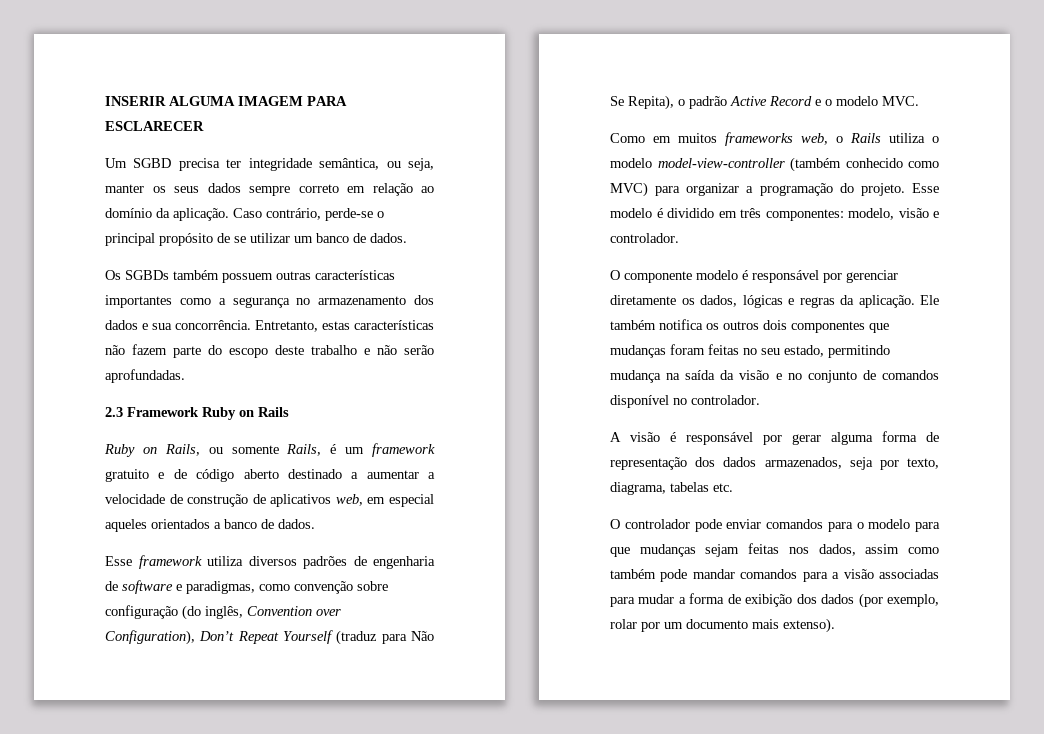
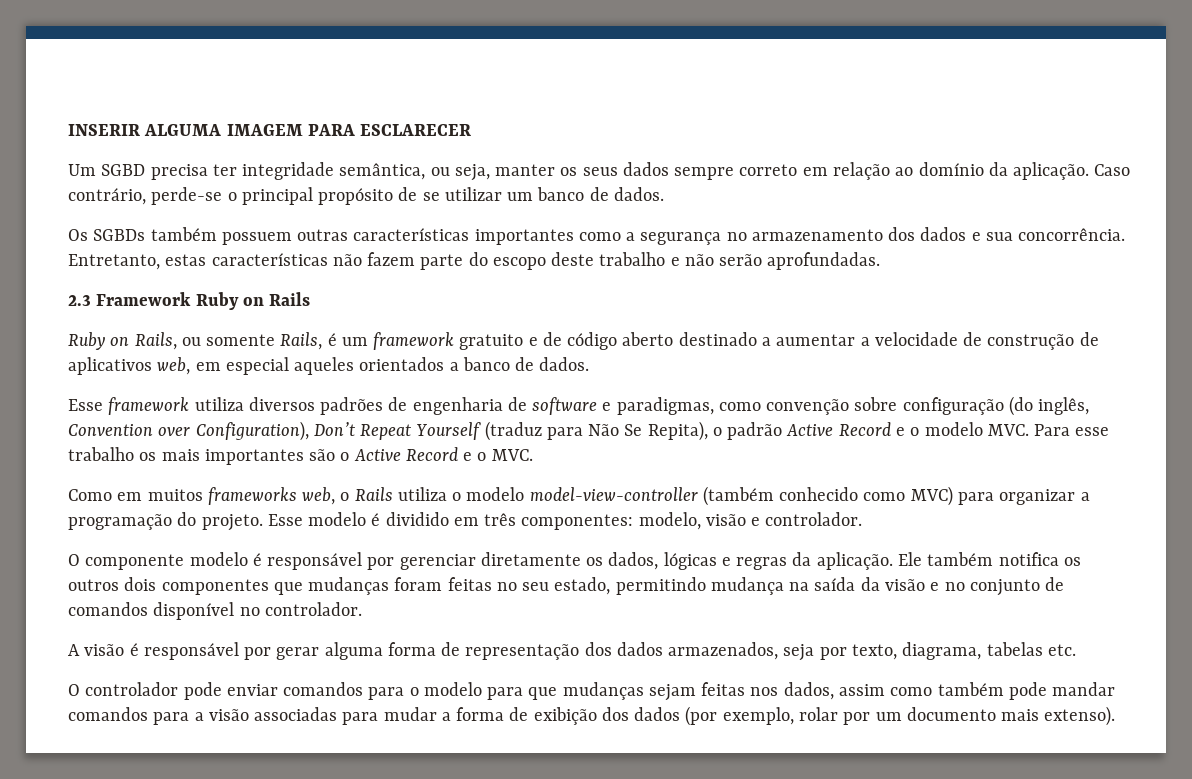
(919, 101) none -> [1034,424,1110,436] [68,447,533,465] Para esse trabalho os mais importantes são o Active Record e o MVC.

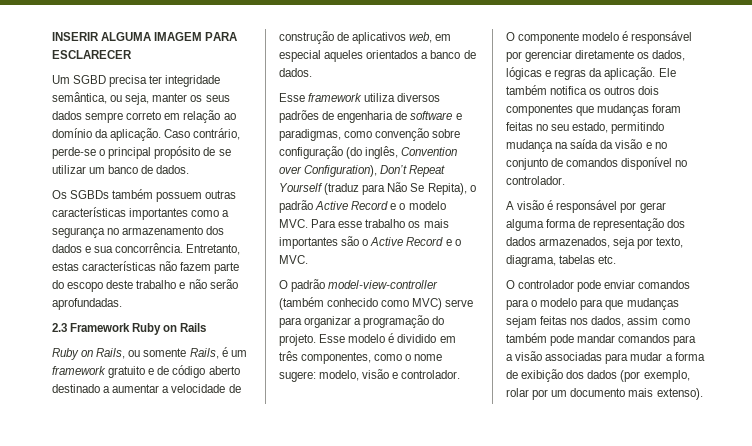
[68,487,525,505] Como em muitos frameworks web, o Rails utiliza o modelo -> [279,279,326,292] O padrão
(953, 496) none -> [445,299,474,307] serve
[521,514,634,530] componentes: -> [301,352,443,364] [279,371,316,382] componentes, como o nome sugere:

